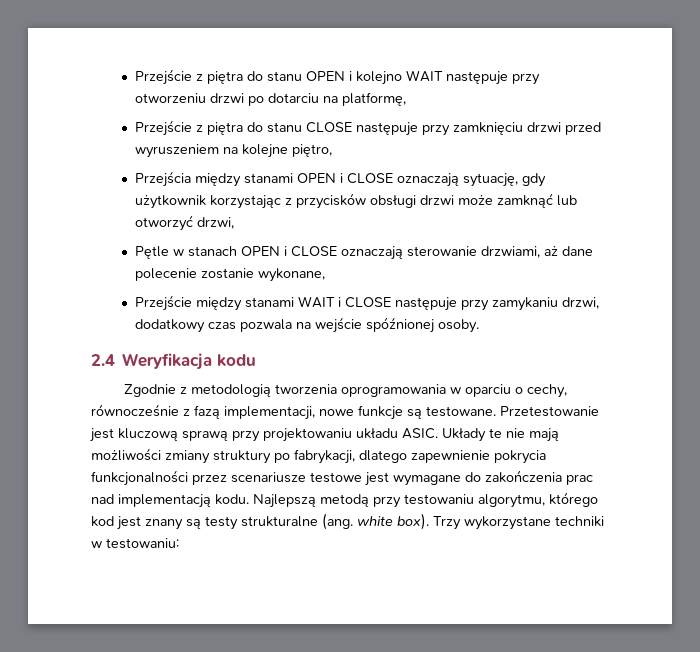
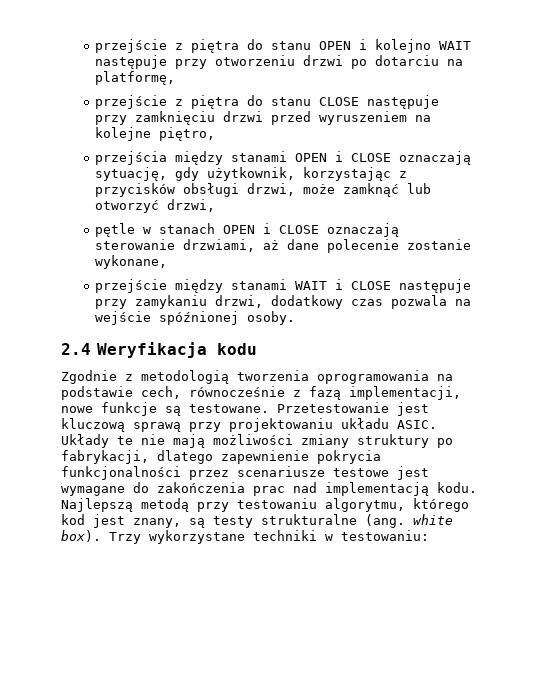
[135,69,193,85] Przejście -> [95,39,168,53] przejście
[135,120,193,136] Przejście -> [95,95,168,109] przejście
[135,171,192,187] Przejścia -> [95,151,168,165] przejścia
[135,195,207,209] użytkownik -> [207,167,296,181] użytkownik,
[420,195,455,205] drzwi -> [247,183,296,196] drzwi,
[135,246,170,259] Pętle -> [95,223,136,237] pętle
[135,295,193,311] Przejście -> [95,279,168,293] przejście
[449,384,567,398] w oparciu o cechy, -> [437,374,453,381] [61,386,181,400] na podstawie cech,
[145,519,183,530] znany -> [133,518,181,528] znany,

